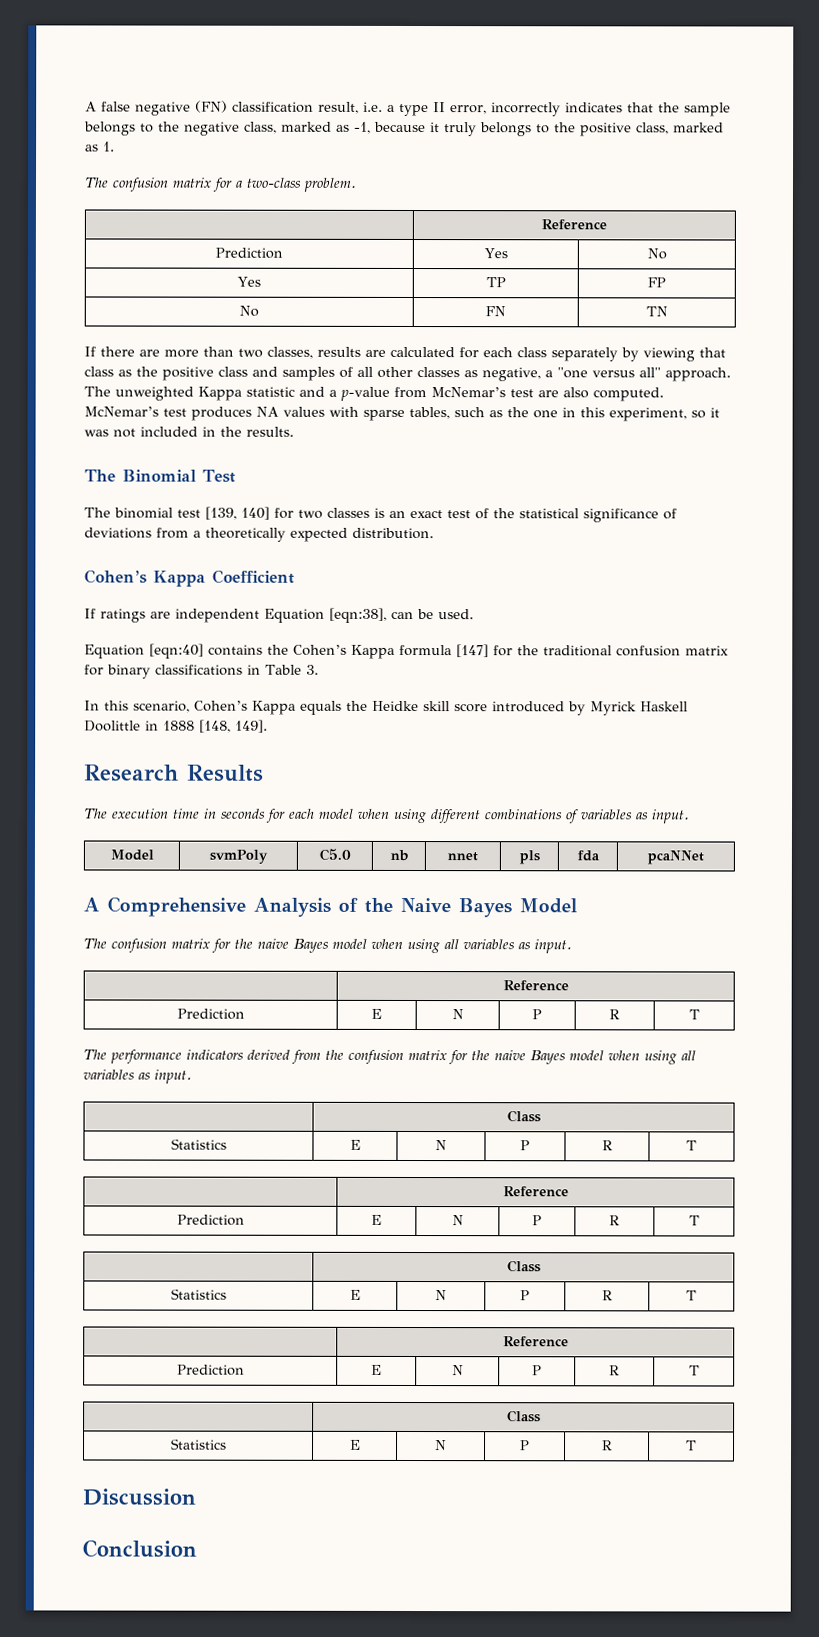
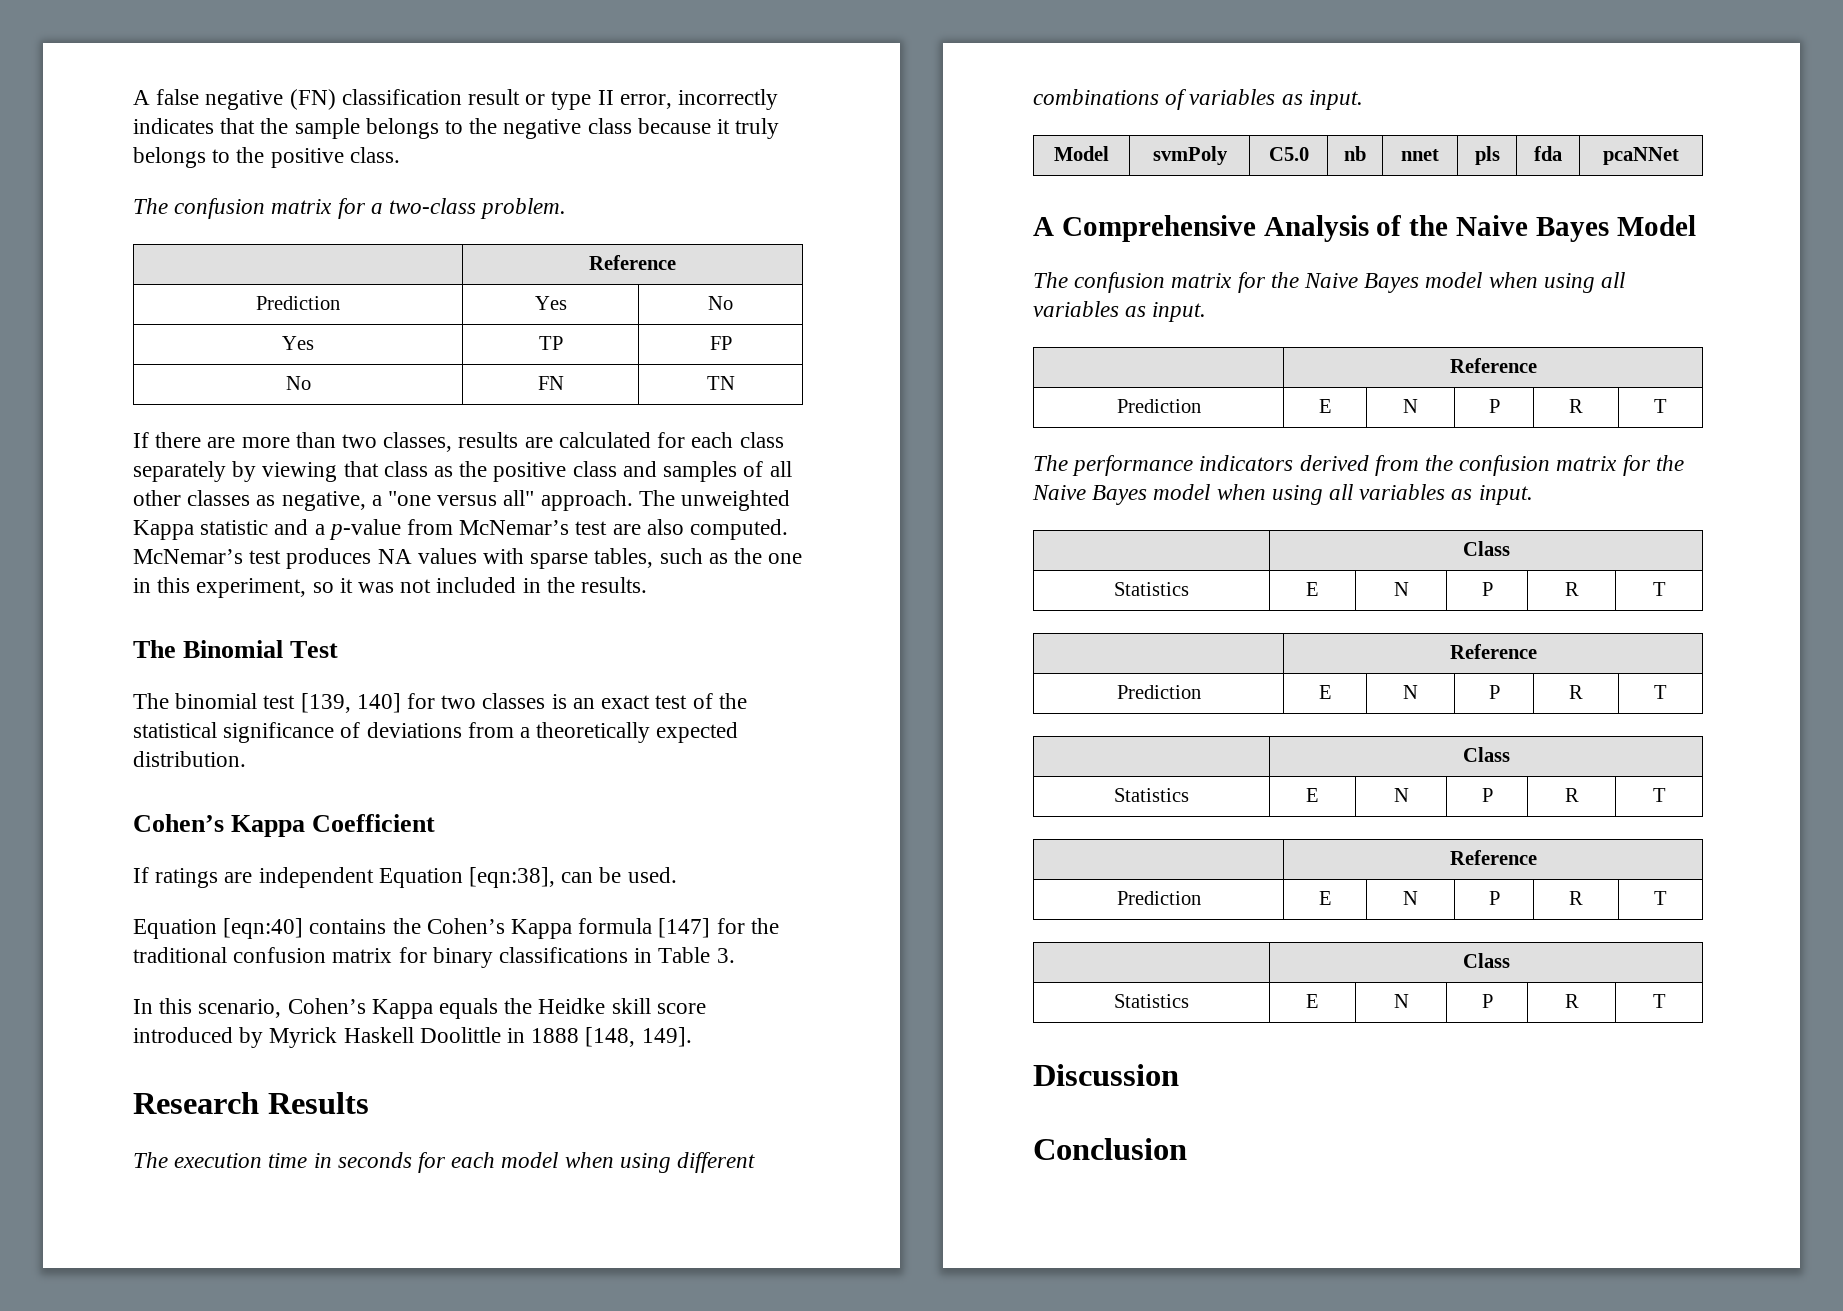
[318,101,395,114] result, i.e. a -> [468,89,546,105] result or
[244,121,371,134] class, marked as -1, -> [587,118,632,134] class
[636,122,724,135] [85,141,115,152] class, marked as 1. -> [349,147,400,163] class.
[257,938,289,949] naive -> [1304,273,1359,288] Naive
[494,1050,526,1061] naive -> [1032,485,1086,500] Naive

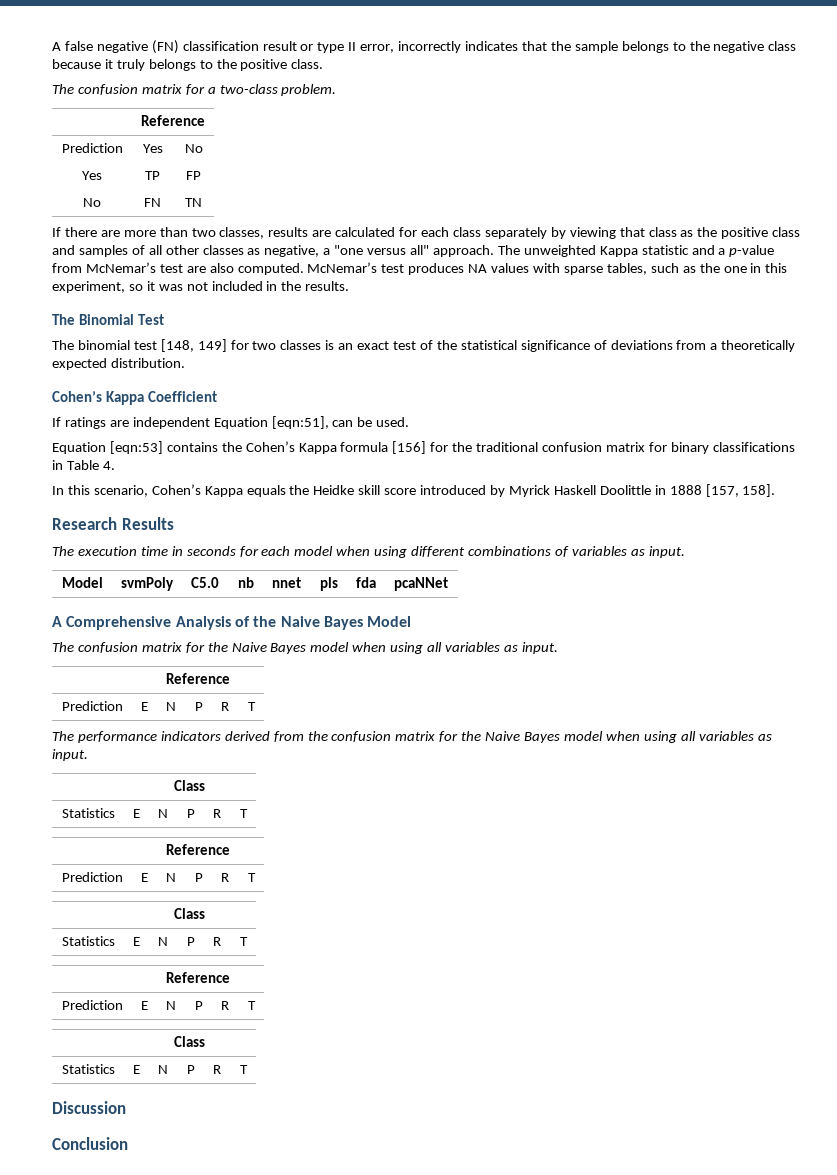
[300,693,401,713] [139, 140] -> [160,339,227,352] [148, 149]
[469,867,556,888] [eqn:38], -> [271,416,329,429] [eqn:51],
[223,918,304,939] [eqn:40] -> [109,441,163,454] [eqn:53]
[658,918,711,938] [147] -> [392,441,427,454] [156]
[716,948,735,963] 3. -> [102,461,115,470] 4.
[585,1027,692,1047] [148, 149]. -> [705,484,776,497] [157, 158].

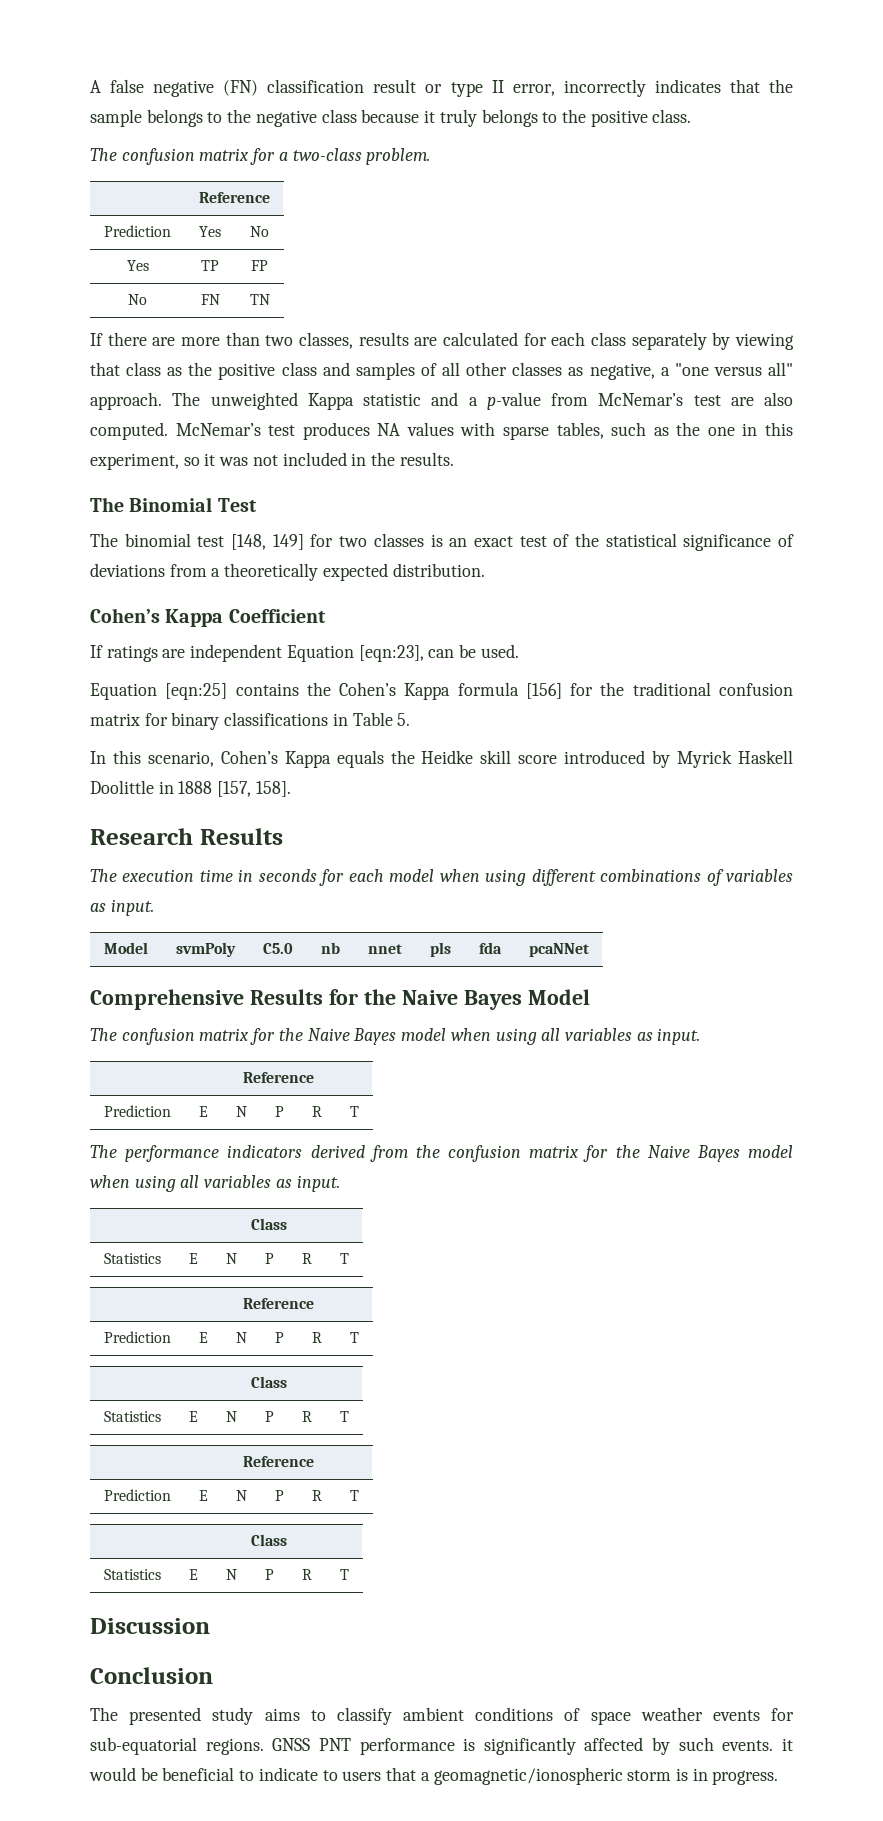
[271,416,329,429] [eqn:51], -> [358,645,424,662] [eqn:23],
[109,441,163,454] [eqn:53] -> [165,683,228,700] [eqn:25]
[102,461,115,470] 4. -> [397,713,411,726] 5.
[52,616,250,630] A Comprehensive Analysis of -> [90,989,358,1010] Comprehensive Results for
(128, 1143) none -> [90,1707,794,1725] [90,1737,793,1755] [89,1767,779,1785] // The presented study aims to classify ambient conditions of space weather events for sub-equatorial regions. GNSS PNT performance is significantly affected by such events. it would be beneficial to indicate to users that a geomagnetic/ionospheric storm is in progress.

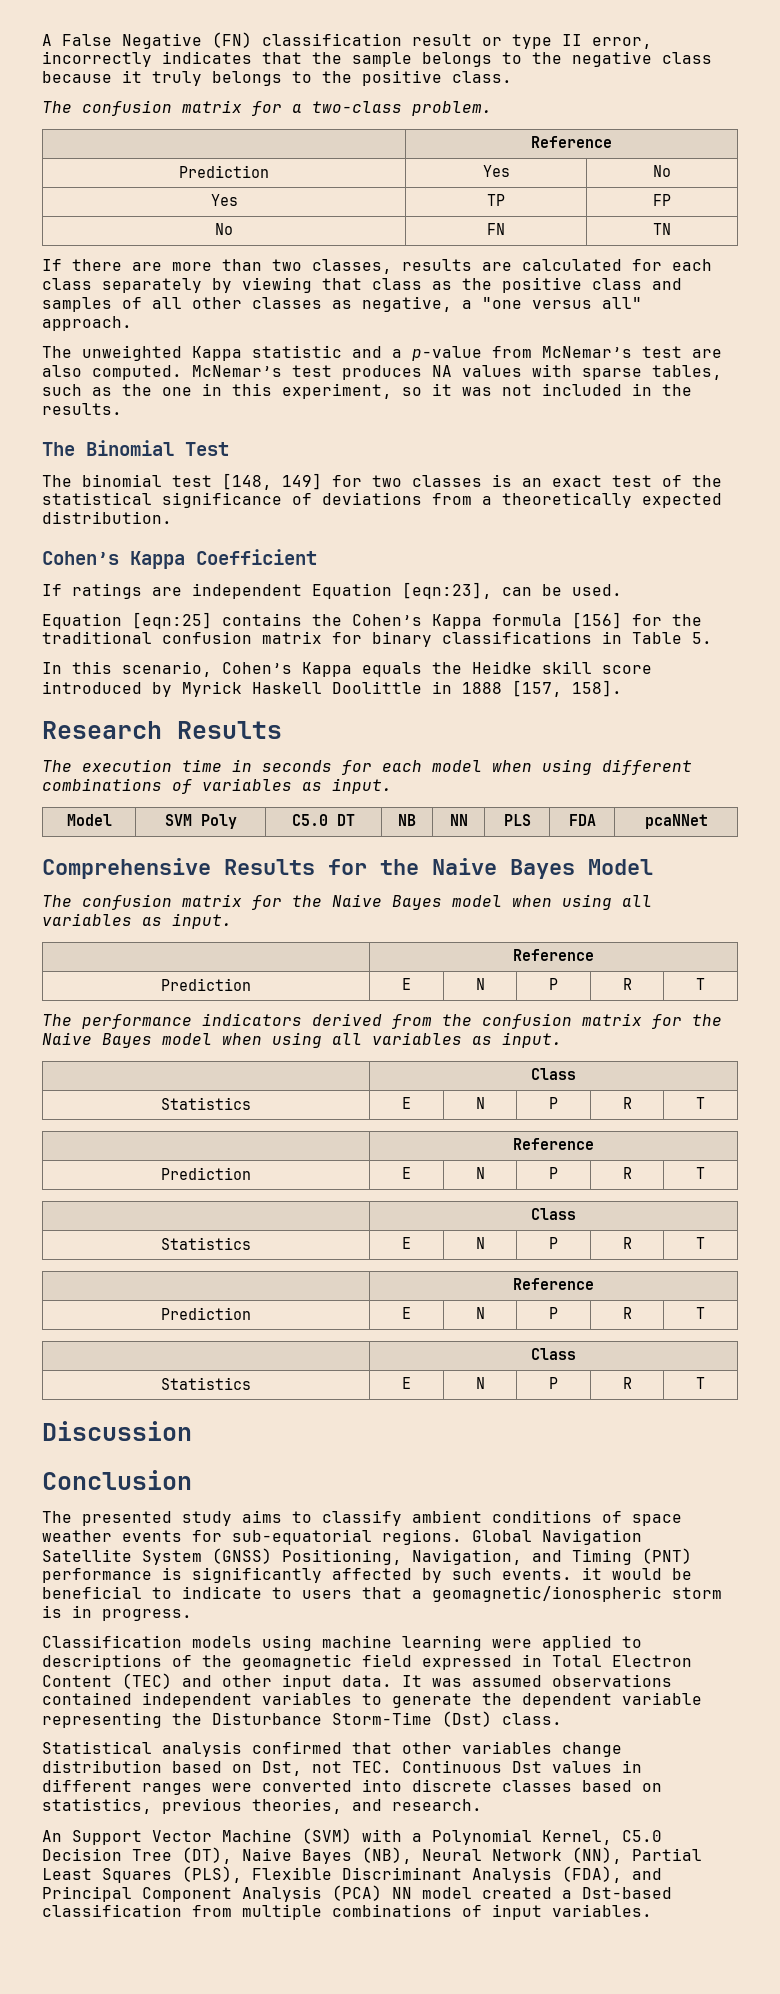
[110,79,215,97] false negative -> [62,33,202,49] False Negative
(162, 401) none -> (132, 323) //
[175,942,236,957] [262,943,293,954] [320,942,340,954] [367,944,402,954] [429,942,451,957] [478,942,502,954] svmPoly | C5.0 | nb | nnet | pls | fda -> [164,814,237,829] [292,814,355,826] [398,814,416,826] [449,814,468,826] [503,814,531,826] [568,814,596,826] SVM Poly | C5.0 DT | NB | NN | PLS | FDA
[272,1738,351,1751] GNSS PNT -> [472,1529,642,1545] [42,1548,692,1565] Global Navigation Satellite System (GNSS) Positioning, Navigation, and Timing (PNT)
(779, 1777) none -> [42,1635,642,1651] [42,1654,692,1670] [42,1673,672,1690] [42,1692,702,1708] [42,1711,562,1728] [42,1741,622,1757] [42,1760,642,1776] [42,1779,662,1795] [42,1798,482,1814] [42,1828,662,1845] [42,1847,702,1864] [42,1866,662,1883] [42,1885,672,1902] [42,1904,652,1920] // Classification models using machine learning were applied to descriptions of the geomagnetic field expressed in Total Electron Content (TEC) and other input data. It was assumed observations contained independent variables to generate the dependent variable representing the Disturbance Storm-Time (Dst) class. // Statistical analysis confirmed that other variables change distribution based on Dst, not TEC. Continuous Dst values in different ranges were converted into discrete classes based on statistics, previous theories, and research. // An Support Vector Machine (SVM) with a Polynomial Kernel, C5.0 Decision Tree (DT), Naive Bayes (NB), Neural Network (NN), Partial Least Squares (PLS), Flexible Discriminant Analysis (FDA), and Principal Component Analysis (PCA) NN model created a Dst-based classification from multiple combinations of input variables.

